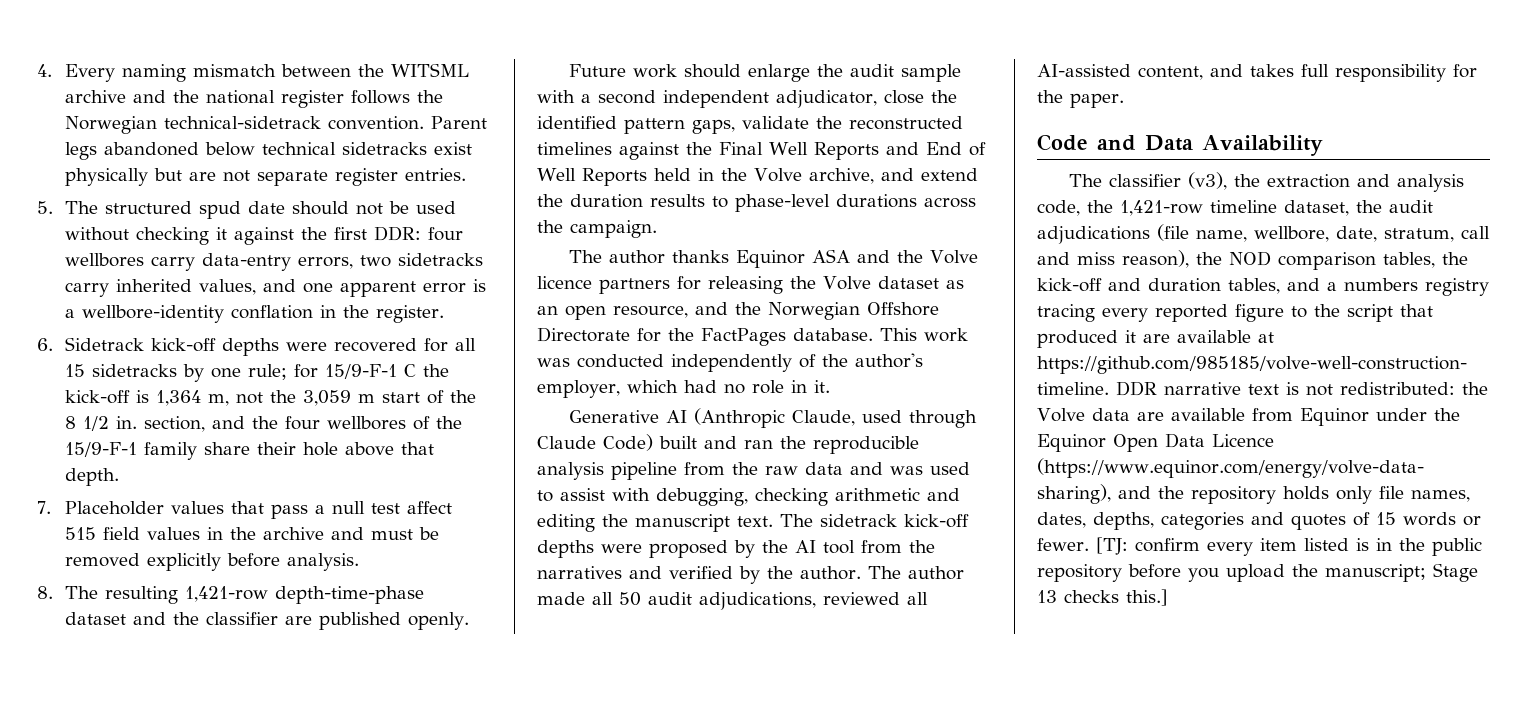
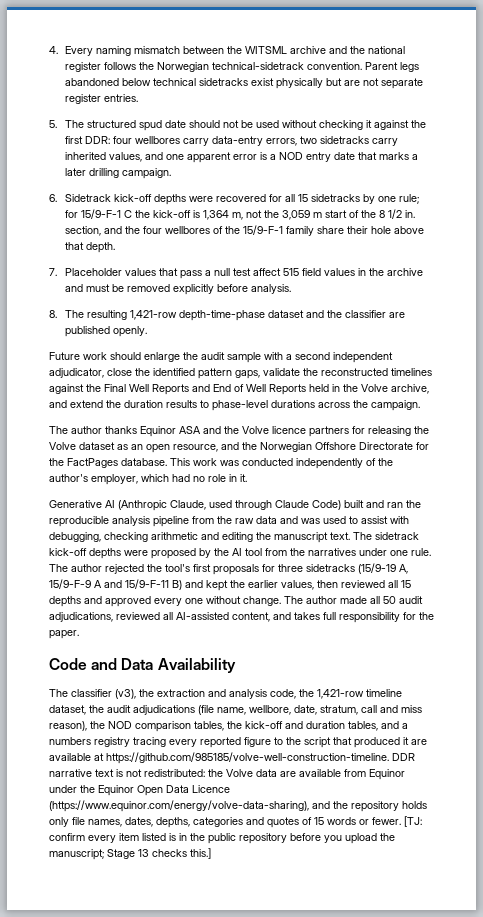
[82,305,445,323] wellbore-identity conflation in the register. -> [279,152,419,162] [65,168,172,179] NOD entry date that marks a later drilling campaign.
[629,566,861,584] and verified by the author. -> [359,548,431,556] [49,563,408,575] [49,579,411,591] [49,596,281,607] under one rule. The author rejected the tool's first proposals for three sidetracks (15/9-19 A, 15/9-F-9 A and 15/9-F-11 B) and kept the earlier values, then reviewed all 15 depths and approved every one without change.

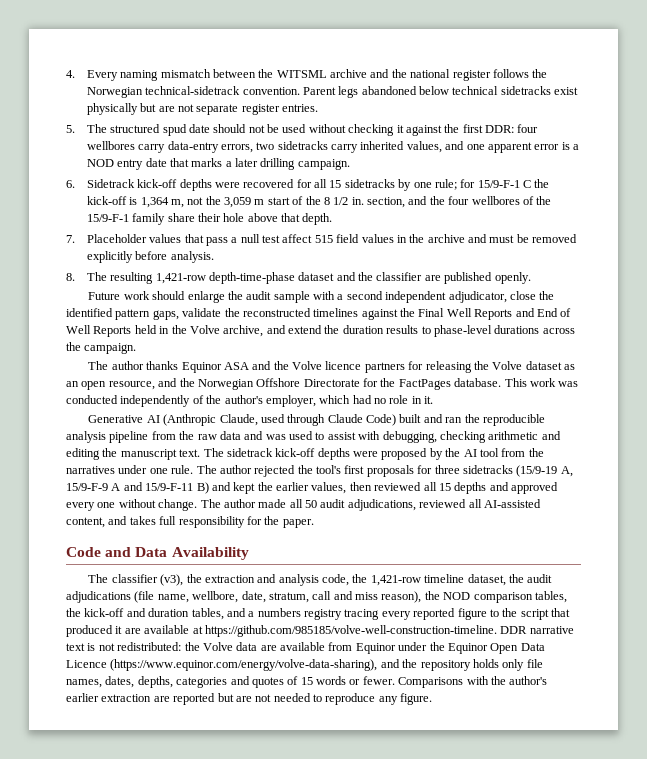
[404,816,422,827] [49,833,395,844] [49,848,211,860] [TJ: confirm every item listed is in the public repository before you upload the manuscript; Stage 13 checks this.] -> [398,676,548,688] [66,693,433,705] Comparisons with the author's earlier extraction are reported but are not needed to reproduce any figure.

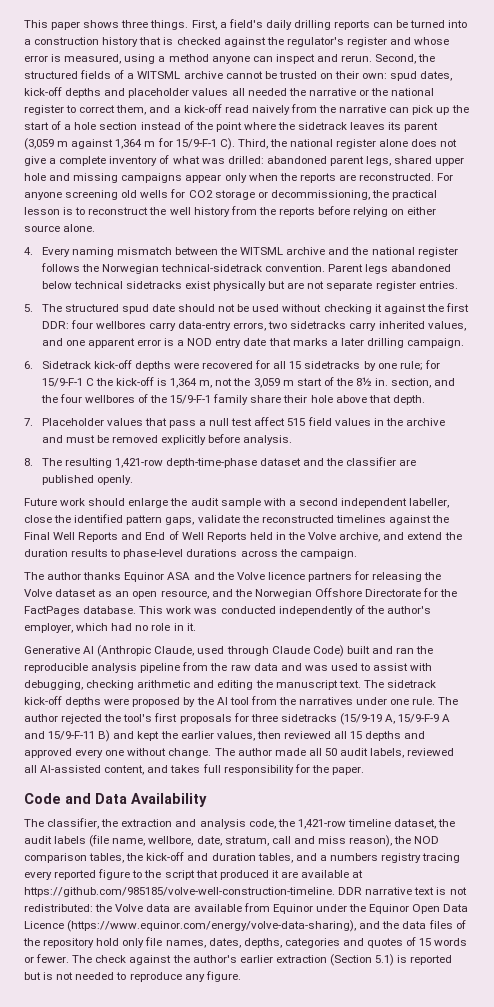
(66, 74) none -> [24,19,468,30] [24,37,450,47] [24,54,436,64] [24,70,453,81] [24,87,435,98] [24,104,469,115] [24,121,439,132] [24,138,458,150] [24,155,465,166] [24,173,454,183] [24,189,438,200] [24,206,437,217] [24,224,96,232] This paper shows three things. First, a field's daily drilling reports can be turned into a construction history that is checked against the regulator's register and whose error is measured, using a method anyone can inspect and rerun. Second, the structured fields of a WITSML archive cannot be trusted on their own: spud dates, kick-off depths and placeholder values all needed the narrative or the national register to correct them, and a kick-off read naively from the narrative can pick up the start of a hole section instead of the point where the sidetrack leaves its parent (3,059 m against 1,364 m for 15/9-F-1 C). Third, the national register alone does not give a complete inventory of what was drilled: abandoned parent legs, shared upper hole and missing campaigns appear only when the reports are reconstructed. For anyone screening old wells for CO2 storage or decommissioning, the practical lesson is to reconstruct the well history from the reports before relying on either source alone. //
[323,197,349,205] 8 1/2 -> [356,377,373,386] 8½
[448,291,507,303] adjudicator, -> [409,498,450,508] labeller,
[347,499,416,511] adjudications, -> [370,748,405,758] labels,
[111,574,184,586] classifier (v3), -> [47,818,100,829] classifier,
[66,591,131,603] adjudications -> [54,836,87,844] labels
[420,659,499,671] repository holds -> [402,920,466,929] [23,938,120,948] data files of the repository hold
[398,676,489,688] Comparisons with -> [72,955,172,965] The check against
[153,696,170,702] are -> [329,954,408,966] (Section 5.1) is
[235,696,252,702] are -> [43,972,54,980] is

